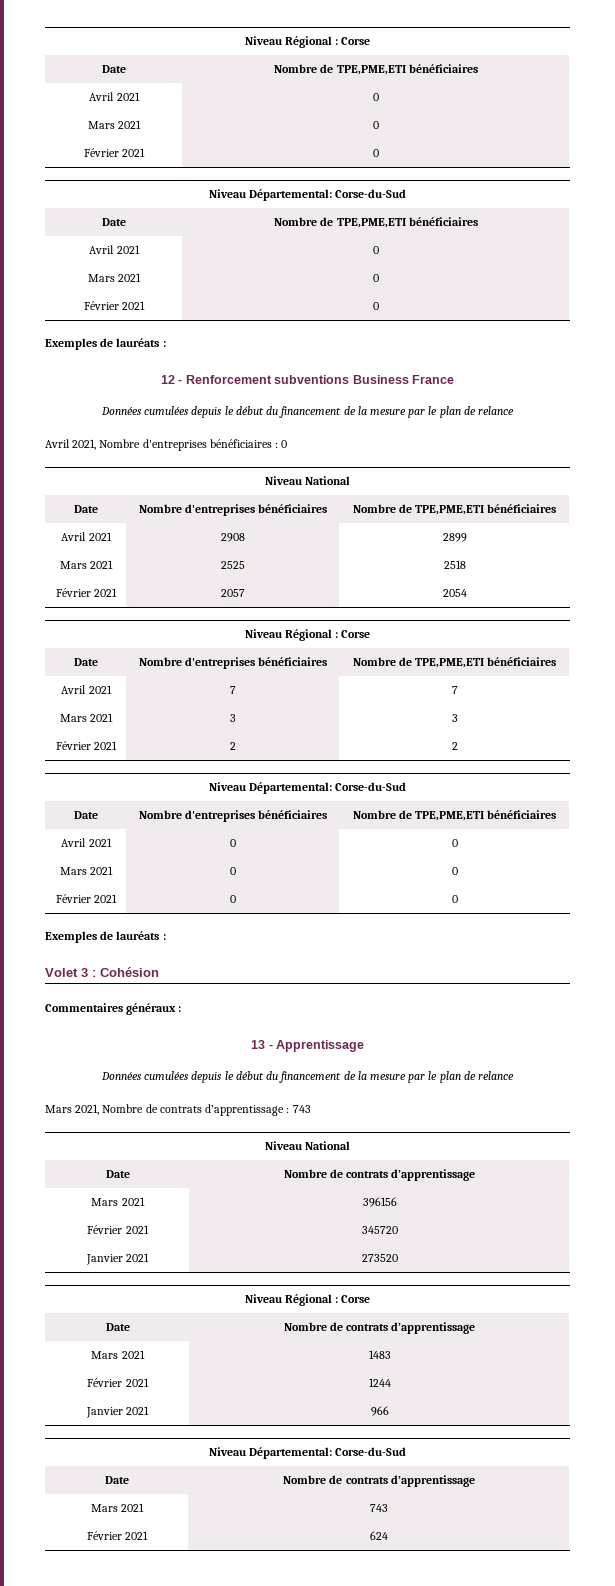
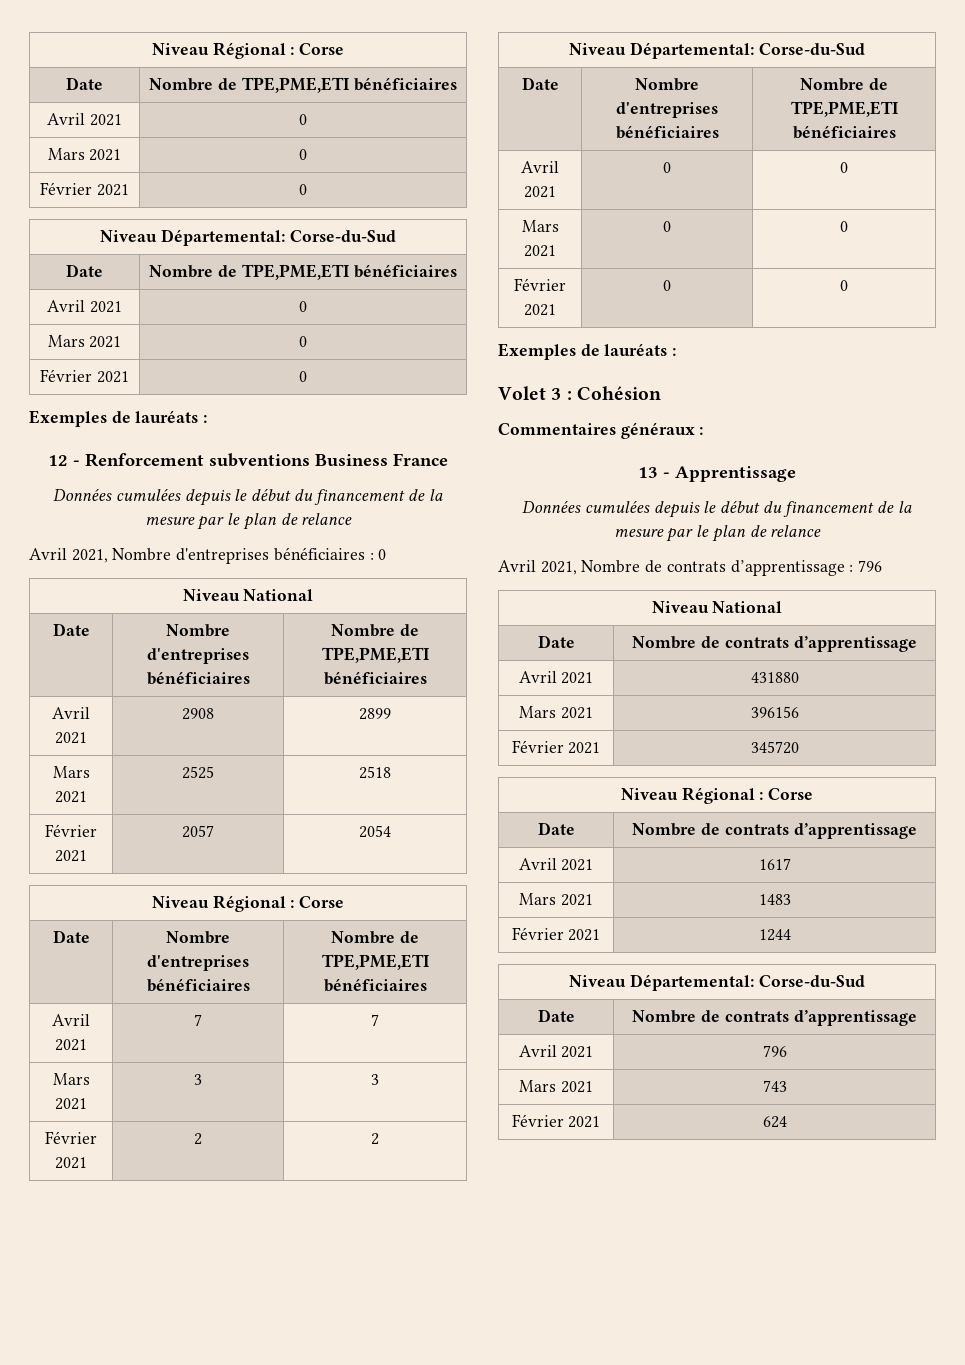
[45,1105,72,1113] Mars -> [498,560,536,572] Avril
[292,1105,311,1113] 743 -> [858,560,883,572] 796
(476, 1175) none -> [518,671,594,684] [750,672,799,683] // Avril 2021 | 431880
[85,1253,150,1265] [361,1254,398,1262] // Janvier 2021 | 273520 -> (799, 747) none
(476, 1328) none -> [518,858,594,871] [758,858,791,870] // Avril 2021 | 1617
[85,1406,150,1418] [370,1406,389,1416] // Janvier 2021 | 966 -> (791, 935) none
(475, 1481) none -> [518,1045,594,1058] [762,1045,787,1057] // Avril 2021 | 796

